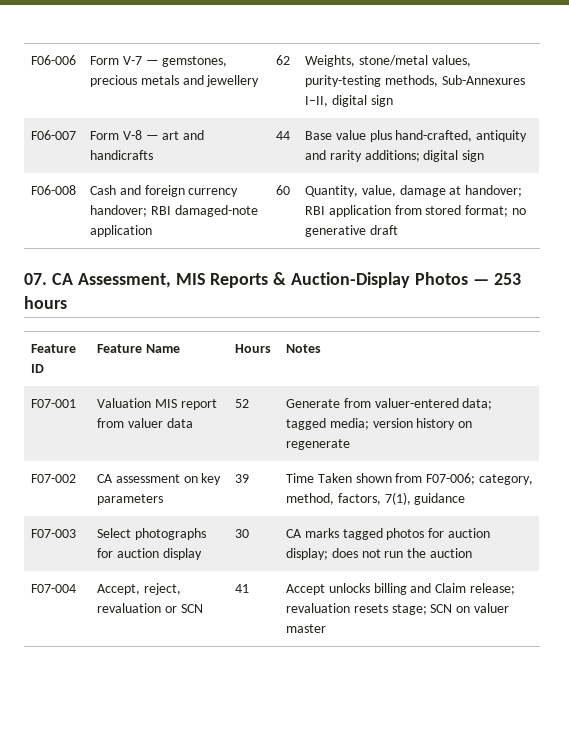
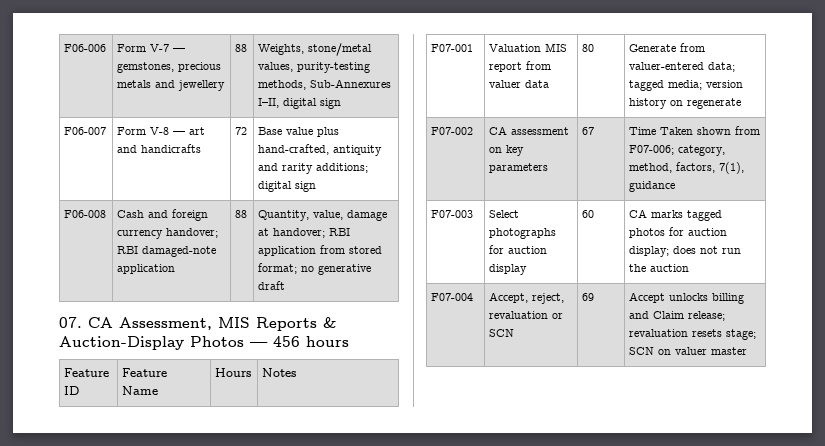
[275,55,290,65] 62 -> [235,44,248,52] 88
[275,131,290,140] 44 -> [235,127,248,135] 72
[275,185,290,195] 60 -> [235,210,248,218] 88
[493,273,521,285] 253 -> [273,336,300,347] 456
[234,399,249,408] 52 -> [582,44,595,52] 80
[234,474,249,483] 39 -> [582,127,595,135] 67
[234,529,249,538] 30 -> [582,210,595,218] 60
[234,584,249,593] 41 -> [582,293,595,301] 69

